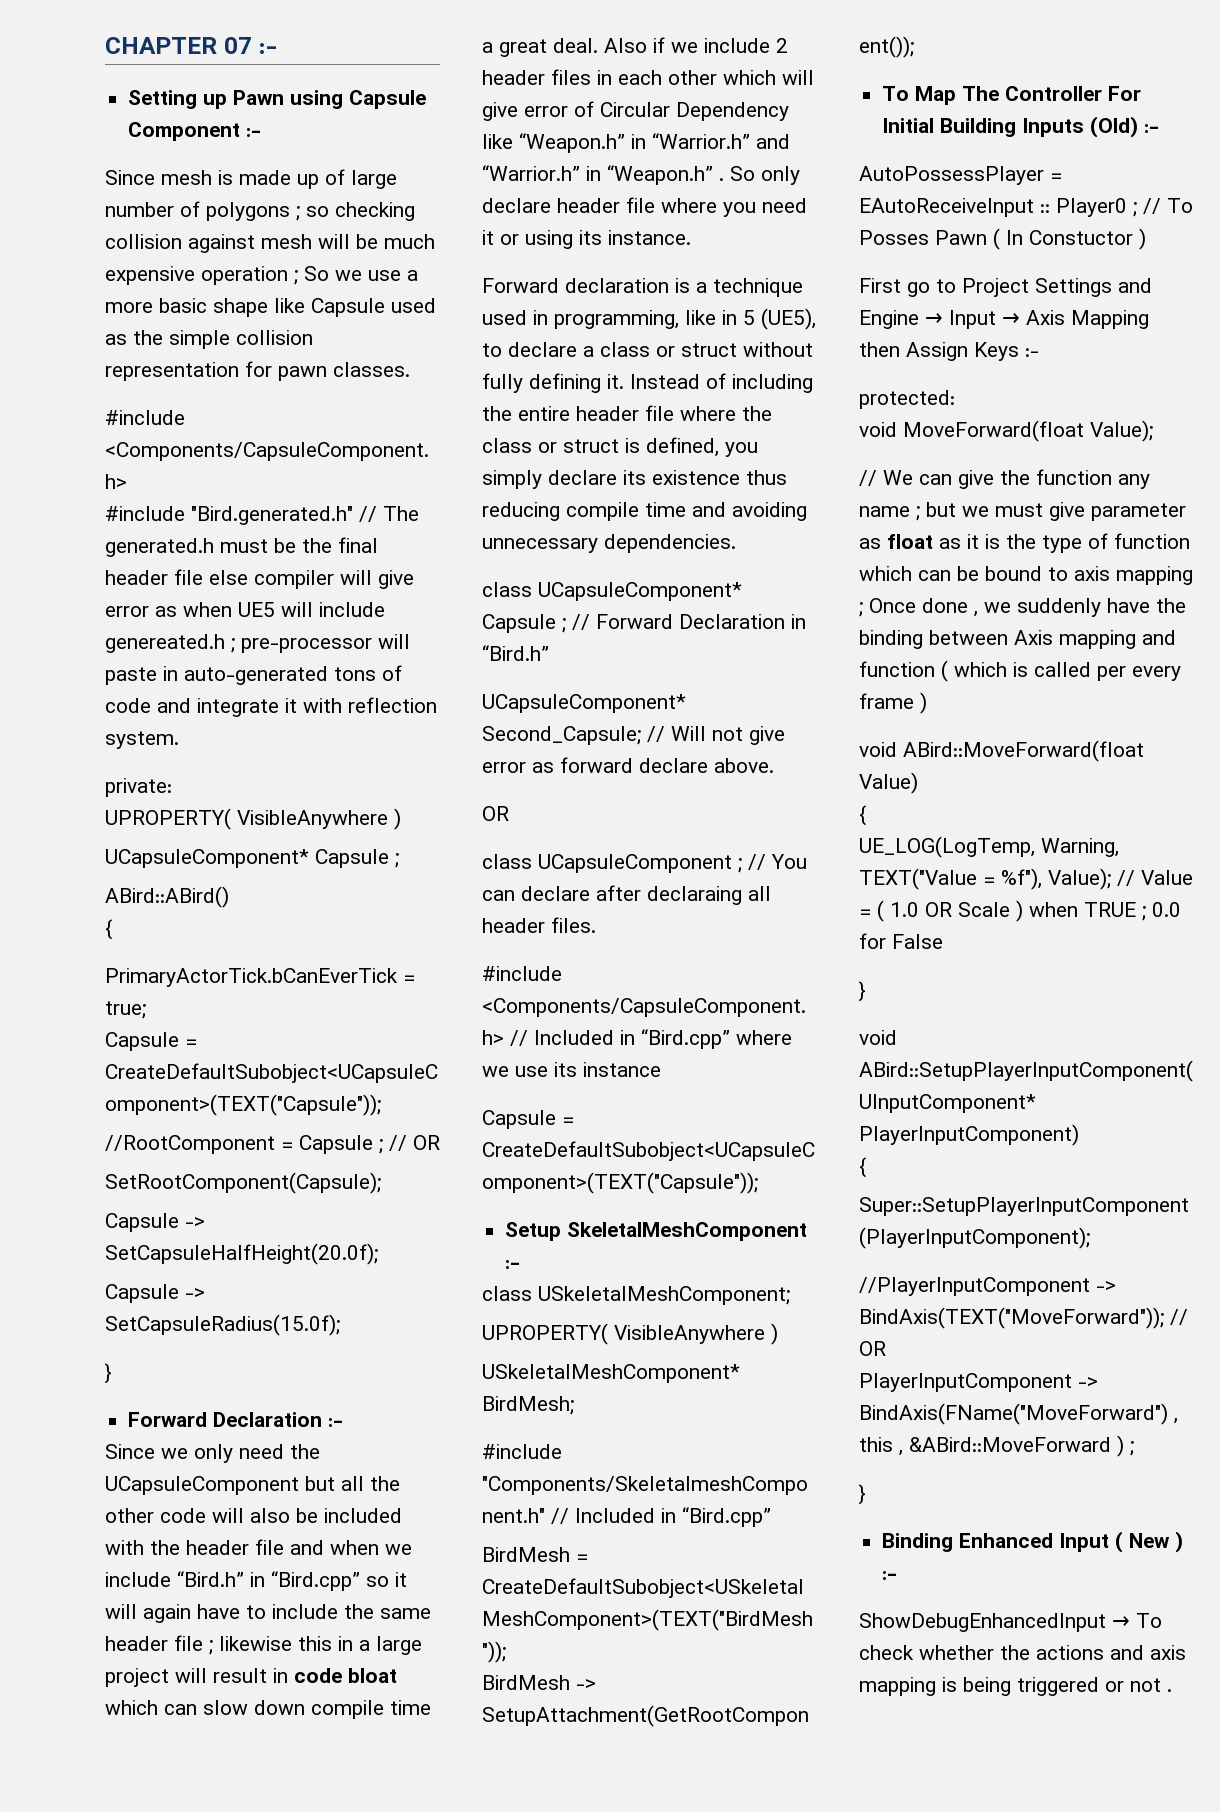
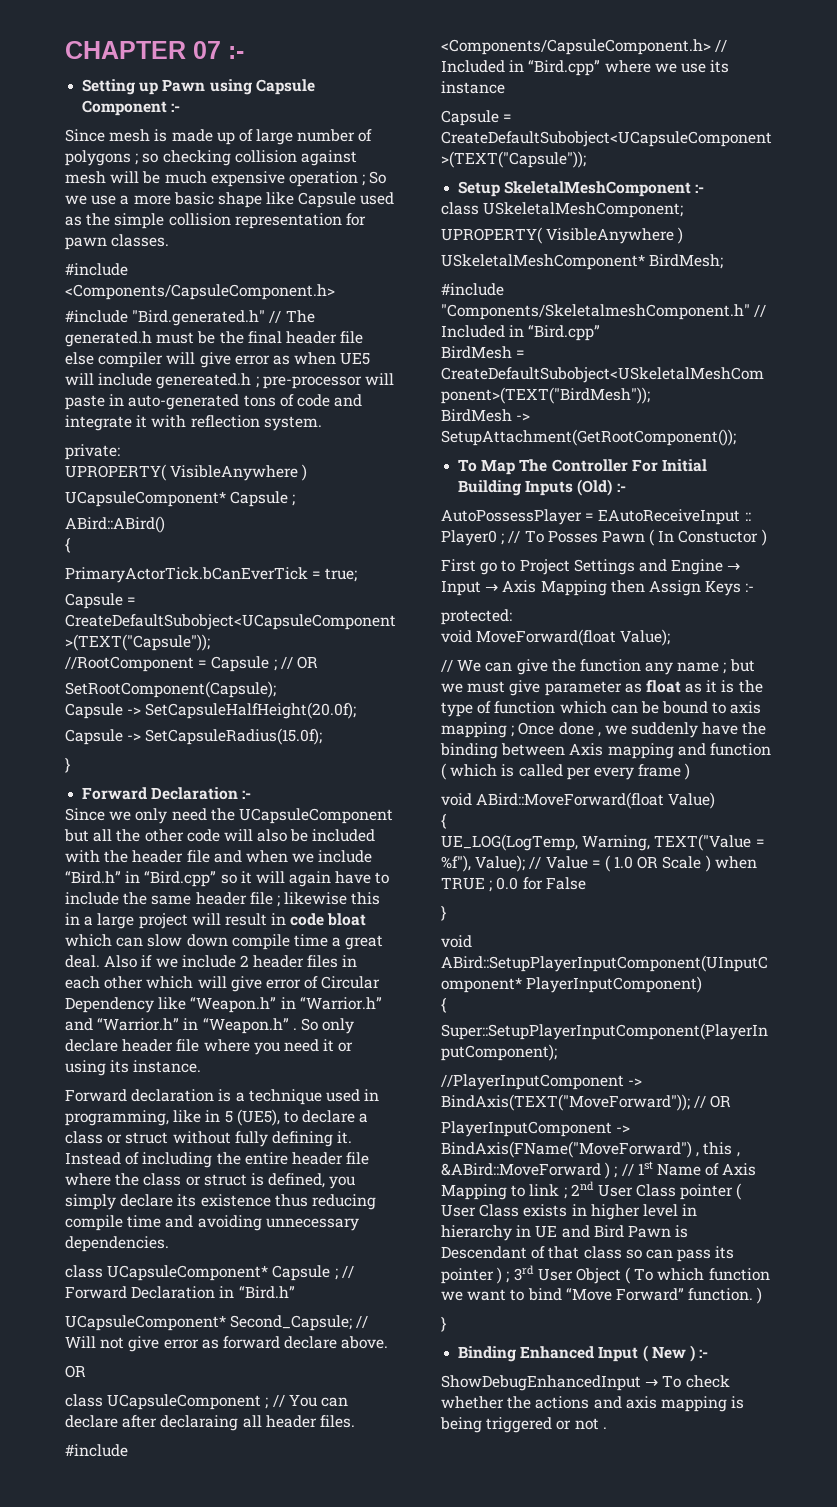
(1134, 1448) none -> [621,1161,757,1176] [441,1181,742,1200] [441,1204,698,1220] [441,1225,689,1241] [441,1246,735,1262] [441,1265,770,1284] [441,1287,763,1304] // 1st Name of Axis Mapping to link ; 2nd User Class pointer ( User Class exists in higher level in hierarchy in UE and Bird Pawn is Descendant of that class so can pass its pointer ) ; 3rd User Object ( To which function we want to bind “Move Forward” function. )

